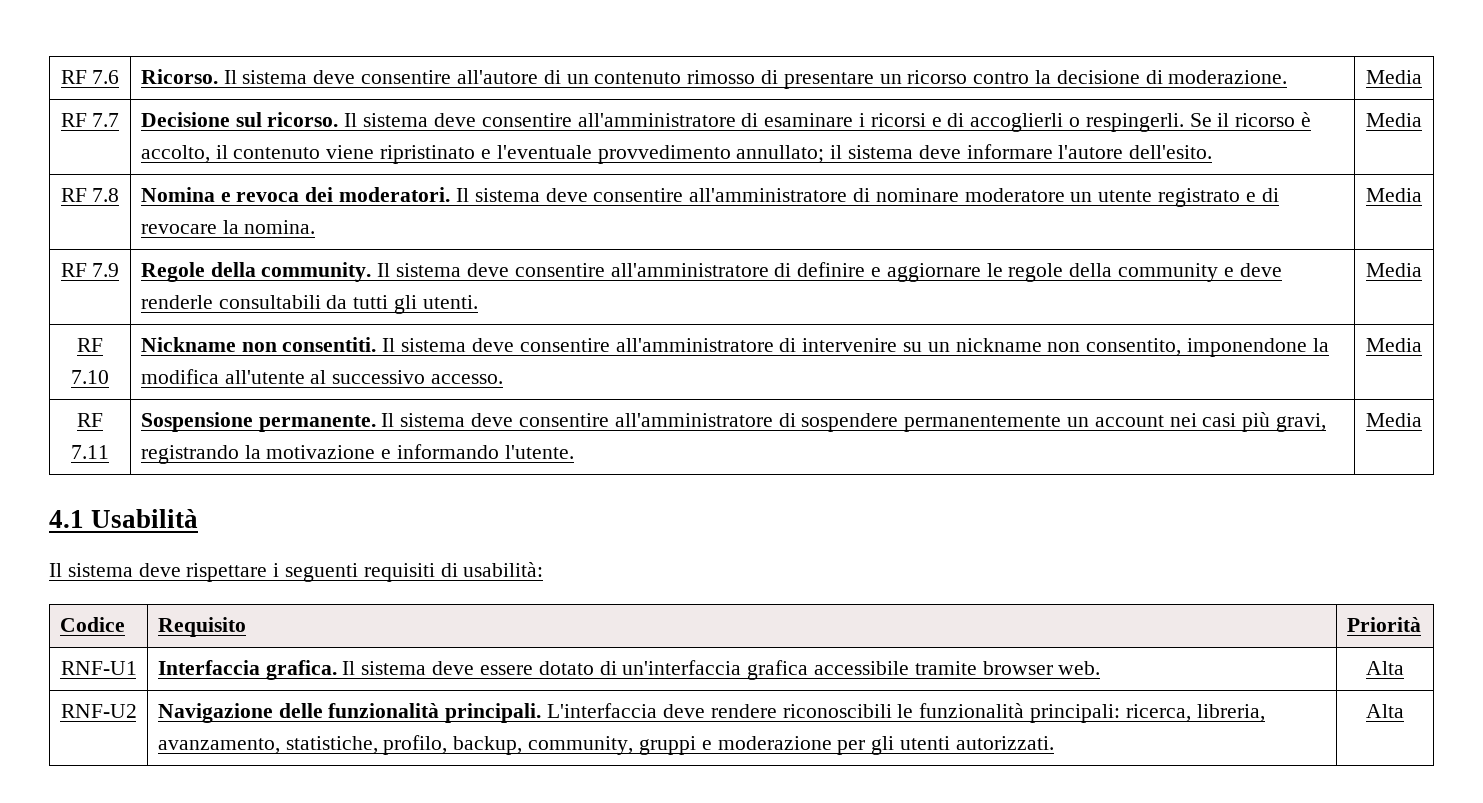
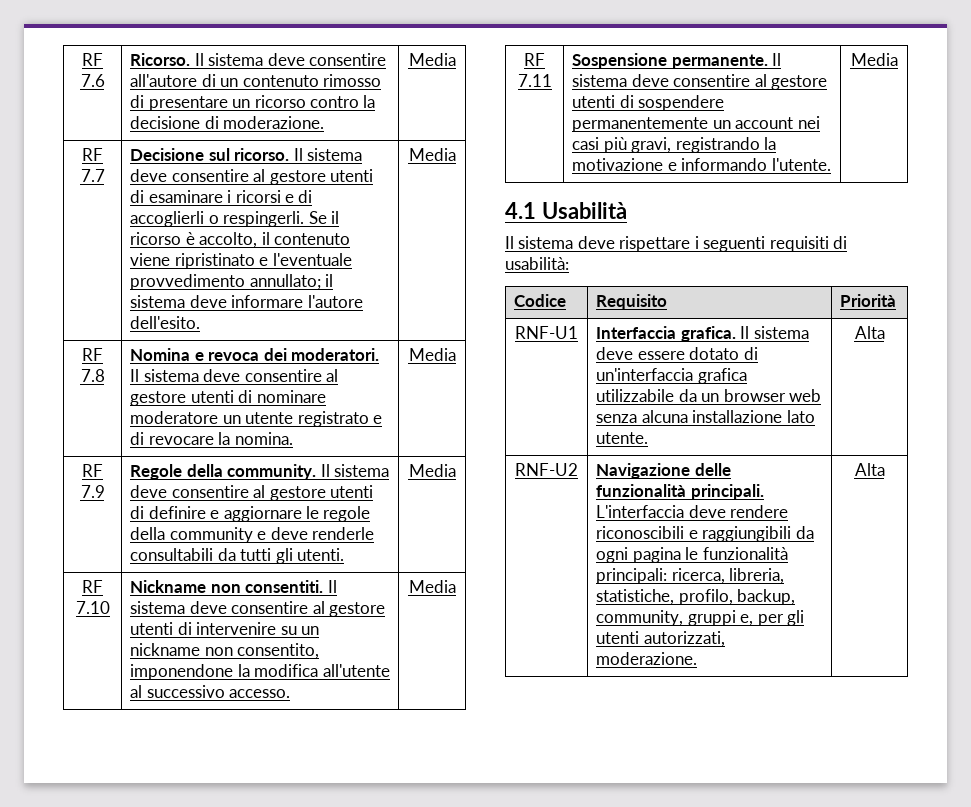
[577,113,736,127] all'amministratore -> [253,169,374,185] al gestore utenti
[689,188,848,202] all'amministratore -> [326,369,339,382] [130,390,234,406] al gestore utenti
[610,263,769,277] all'amministratore -> [253,485,374,501] al gestore utenti
[615,338,774,352] all'amministratore -> [312,601,386,617] [130,622,174,635] al gestore utenti
[614,413,773,427] all'amministratore -> [754,74,828,90] [572,95,616,108] al gestore utenti
[813,661,1101,675] accessibile tramite browser web. -> [596,389,822,402] [596,410,815,423] [596,432,649,444] utilizzabile da un browser web senza alcuna installazione lato utente.
(892, 711) none -> [688,526,814,542] [596,547,681,563] e raggiungibili da ogni pagina
[157,738,280,754] avanzamento, -> (785, 576) none
[701,736,832,750] e moderazione -> [740,614,754,626] e,
[955,736,1054,750] autorizzati. -> [643,631,725,647] [596,652,698,665] autorizzati, moderazione.

